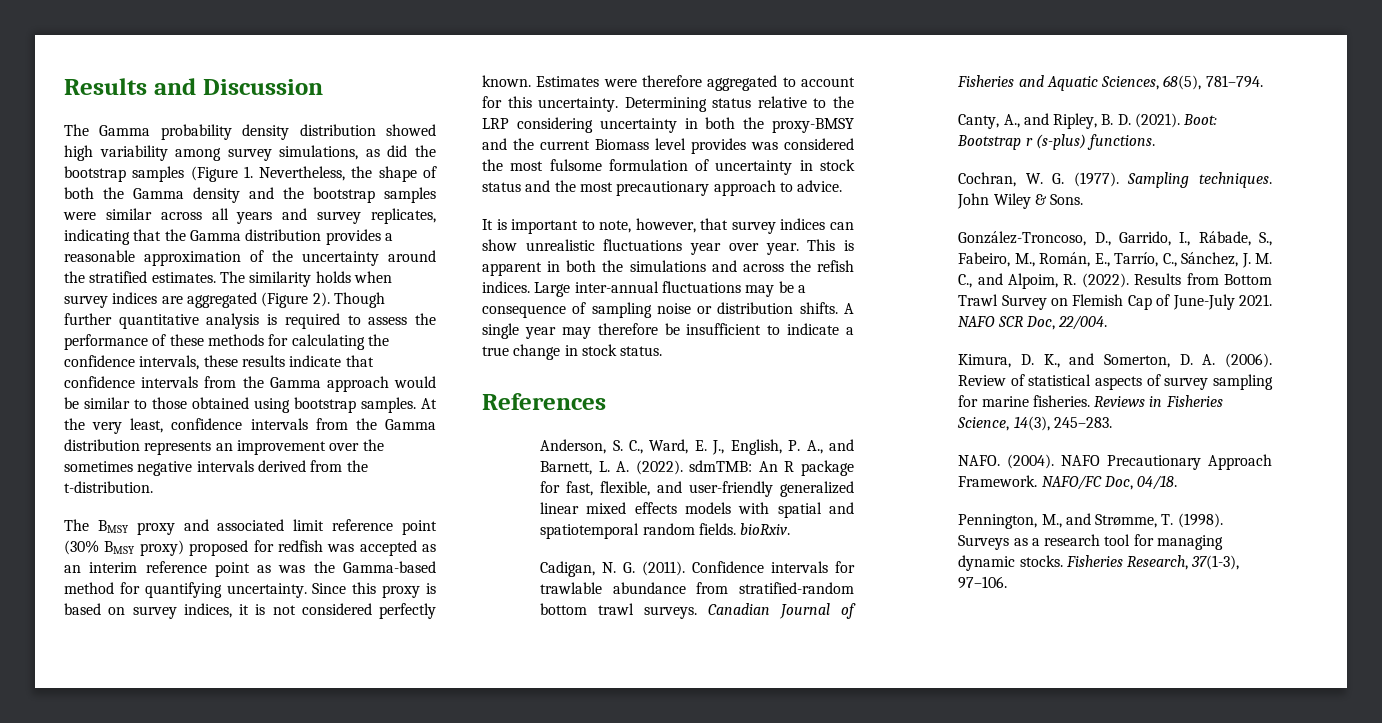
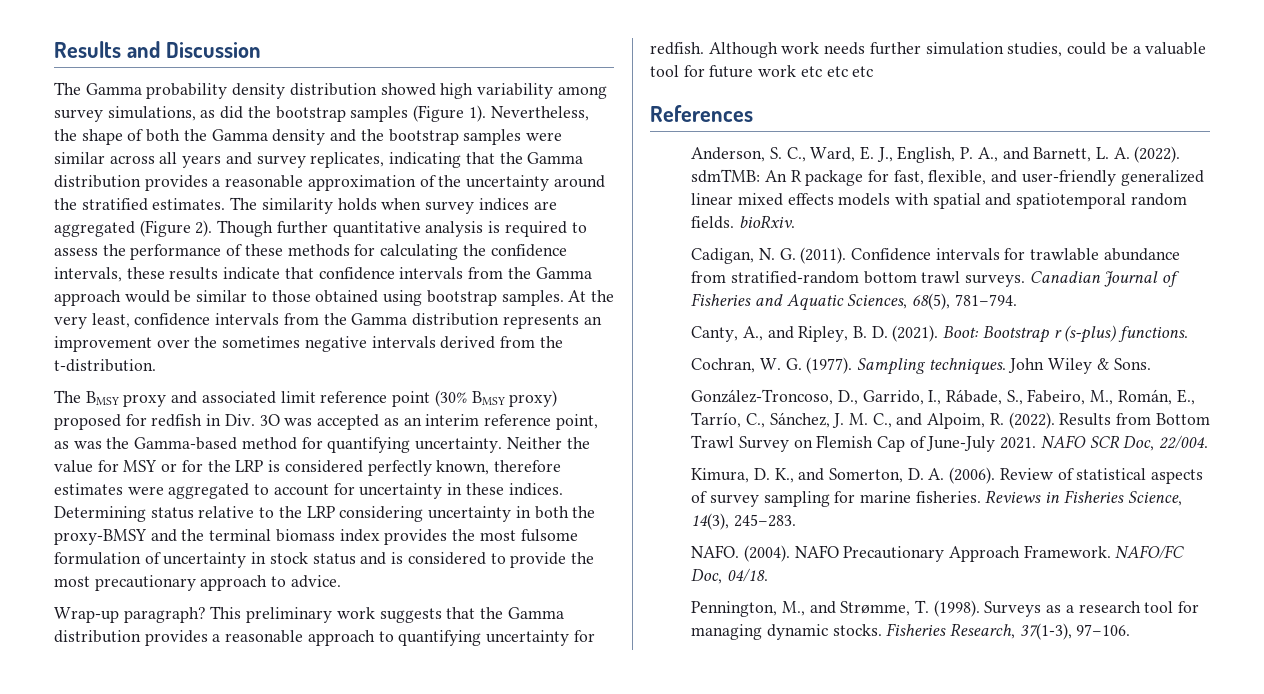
[243,166,253,178] 1. -> [468,105,486,122] 1).
(323, 546) none -> [206,414,280,426] in Div. 3O
[214,562,250,577] point -> [555,414,598,430] point,
[312,582,436,598] [64,603,436,619] [482,75,855,91] [482,96,619,112] Since this proxy is based on survey indices, it is not considered perfectly known. Estimates were therefore aggregated to account for this uncertainty. -> [506,437,590,449] [54,460,561,476] [54,483,563,499] Neither the value for MSY or for the LRP is considered perfectly known, therefore estimates were aggregated to account for uncertainty in these indices.
[540,138,854,154] current Biomass level provides was considered -> [209,529,448,545] terminal biomass index provides
(551, 186) none -> [391,552,567,568] is considered to provide
[482,218,854,234] [482,239,854,255] [482,260,854,276] [482,281,806,297] [482,302,854,318] [482,323,854,339] [482,344,663,360] It is important to note, however, that survey indices can show unrealistic fluctuations year over year. This is apparent in both the simulations and across the refish indices. Large inter-annual fluctuations may be a consequence of sampling noise or distribution shifts. A single year may therefore be insufficient to indicate a true change in stock status. -> [54,606,564,623] [54,630,595,646] [650,42,1207,58] [650,65,874,78] Wrap-up paragraph? This preliminary work suggests that the Gamma distribution provides a reasonable approach to quantifying uncertainty for redfish. Although work needs further simulation studies, could be a valuable tool for future work etc etc etc

